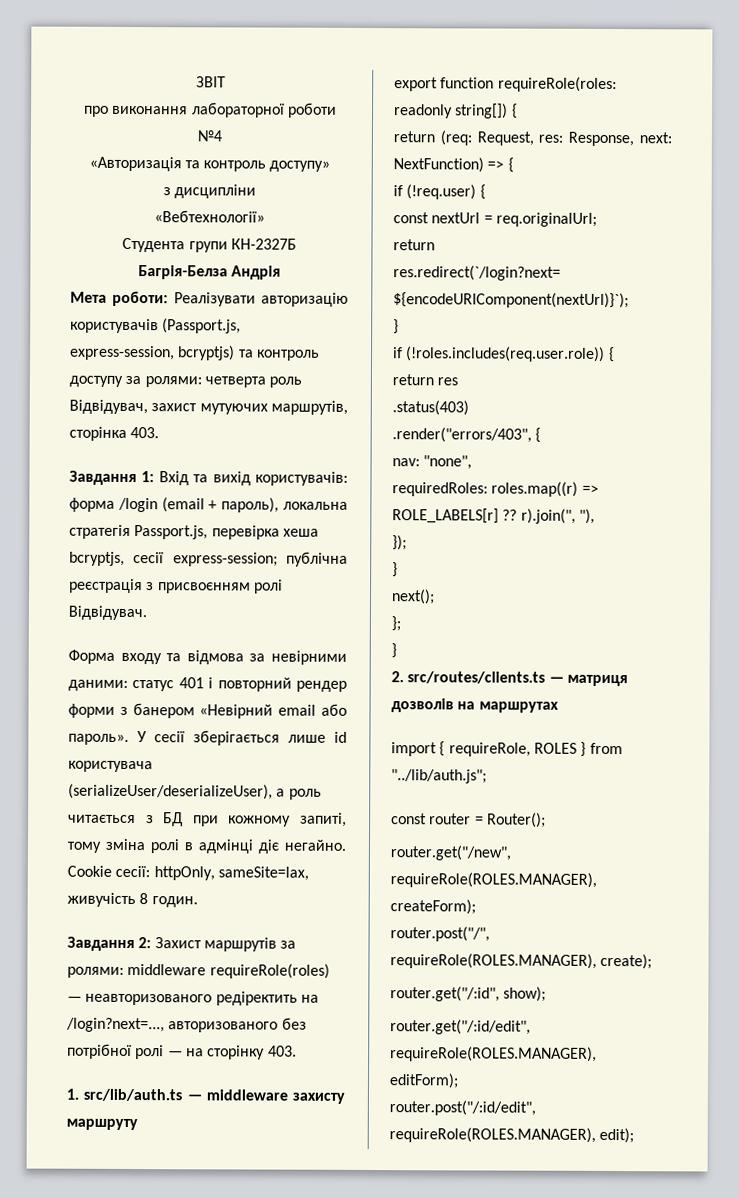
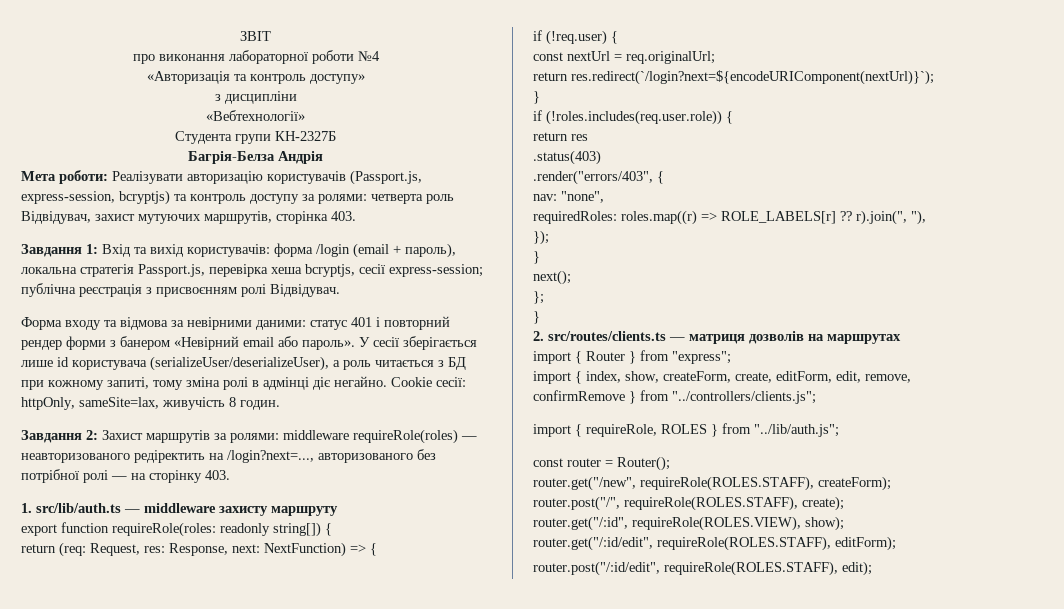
(559, 707) none -> [533,350,731,364] [533,371,911,384] [533,390,816,404] // import { Router } from "express"; // import { index, show, createForm, create, editForm, edit, remove, confirmRemove } from "../controllers/clients.js";
[390,872,597,888] requireRole(ROLES.MANAGER), -> [640,476,814,491] requireRole(ROLES.STAFF),
[390,953,597,969] requireRole(ROLES.MANAGER), -> [624,496,798,511] requireRole(ROLES.STAFF),
(500, 994) none -> [632,516,801,531] requireRole(ROLES.VIEW),
[390,1046,597,1062] requireRole(ROLES.MANAGER), -> [657,536,831,551] requireRole(ROLES.STAFF),
[389,1127,596,1143] requireRole(ROLES.MANAGER), -> [664,561,838,576] requireRole(ROLES.STAFF),

